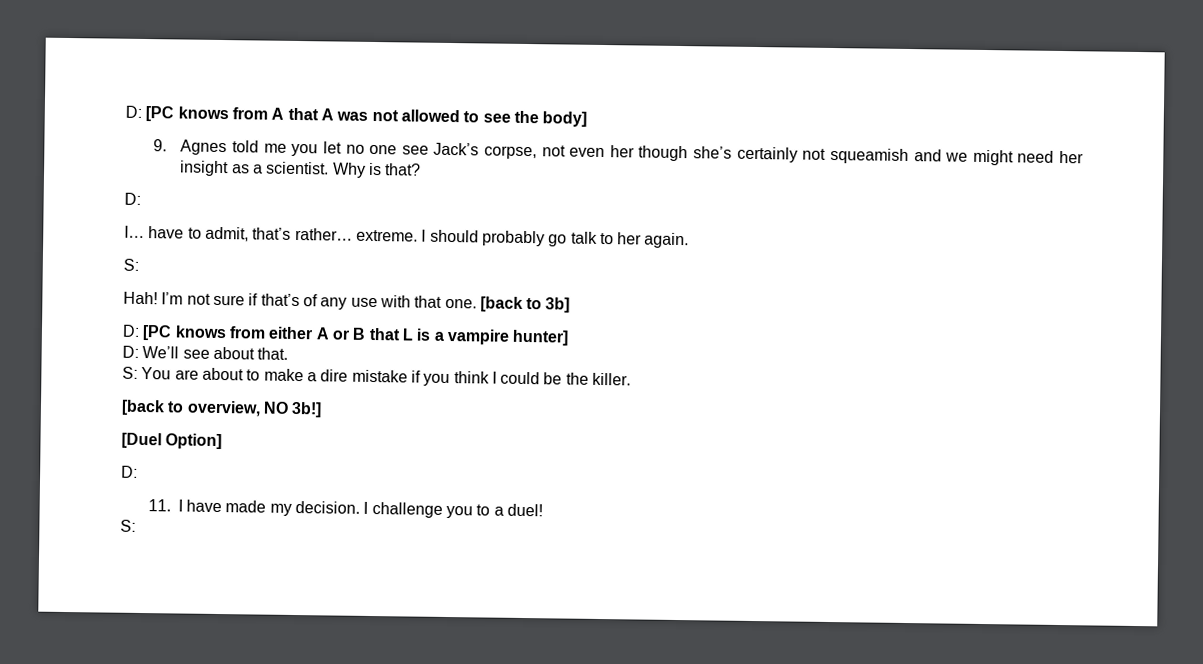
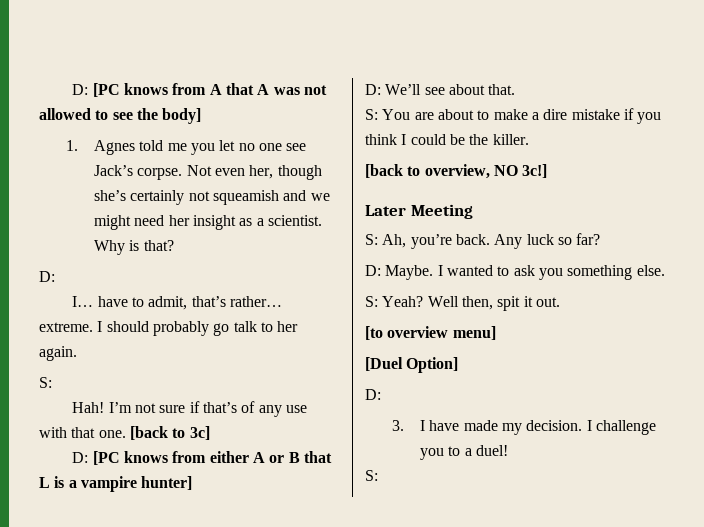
[152,139,167,152] 9. -> [66,140,79,151] 1.
[483,145,635,160] corpse, not even her -> [137,165,274,180] corpse. Not even her,
[545,297,571,313] 3b] -> [189,426,210,440] 3c]
[291,401,323,418] 3b!] -> [522,164,548,178] [365,204,473,219] [365,233,601,249] [365,265,665,280] [365,296,560,311] [365,326,496,340] 3c!] // Later Meeting // S: Ah, you’re back. Any luck so far? // D: Maybe. I wanted to ask you something else. // S: Yeah? Well then, spit it out. // [to overview menu]
[147,499,171,512] 11. -> [392,420,405,431] 3.

